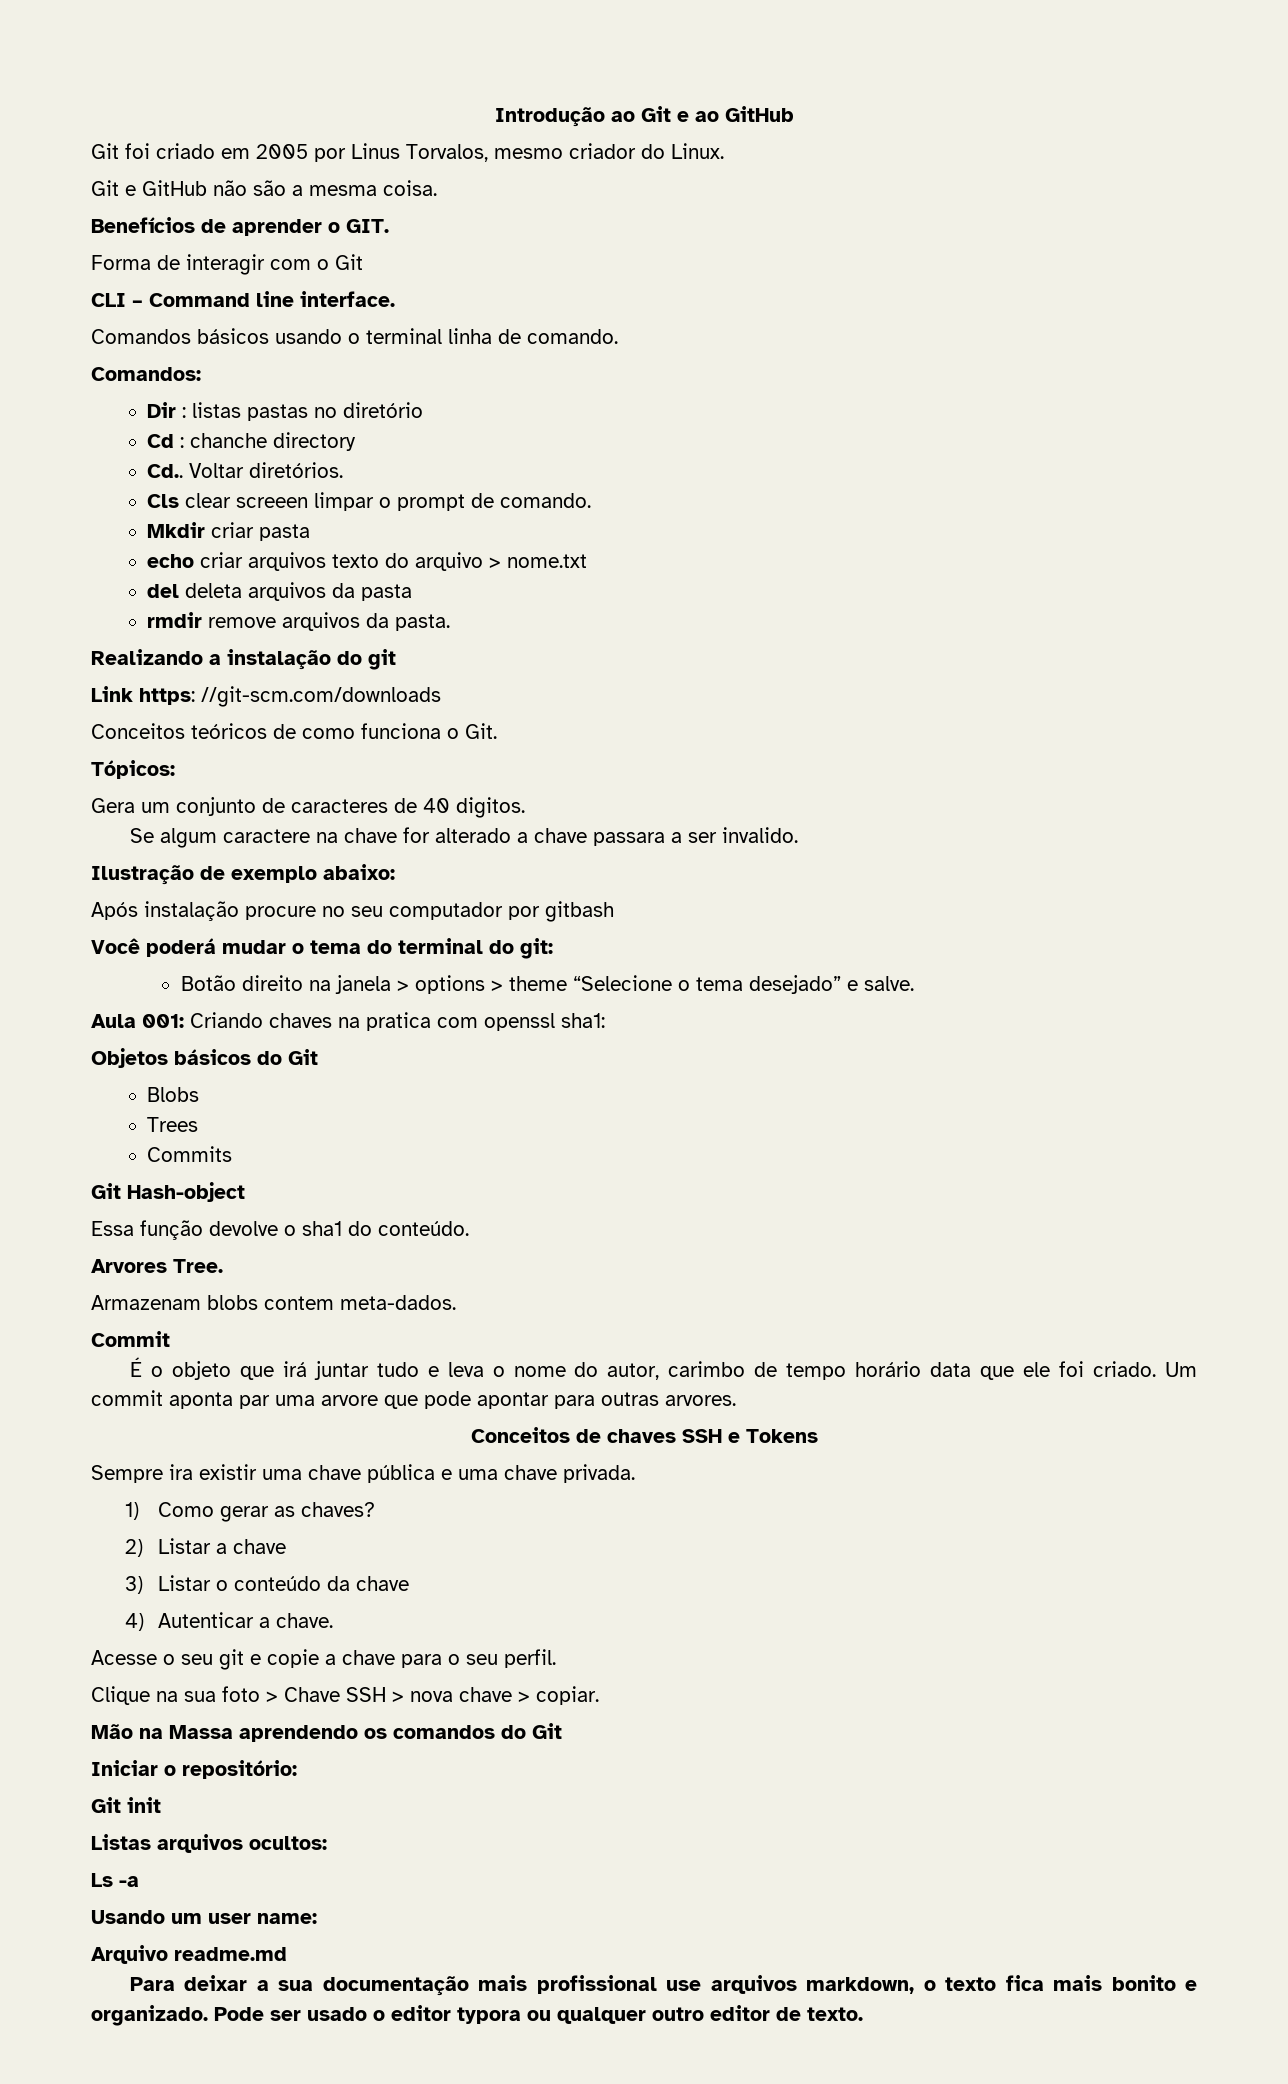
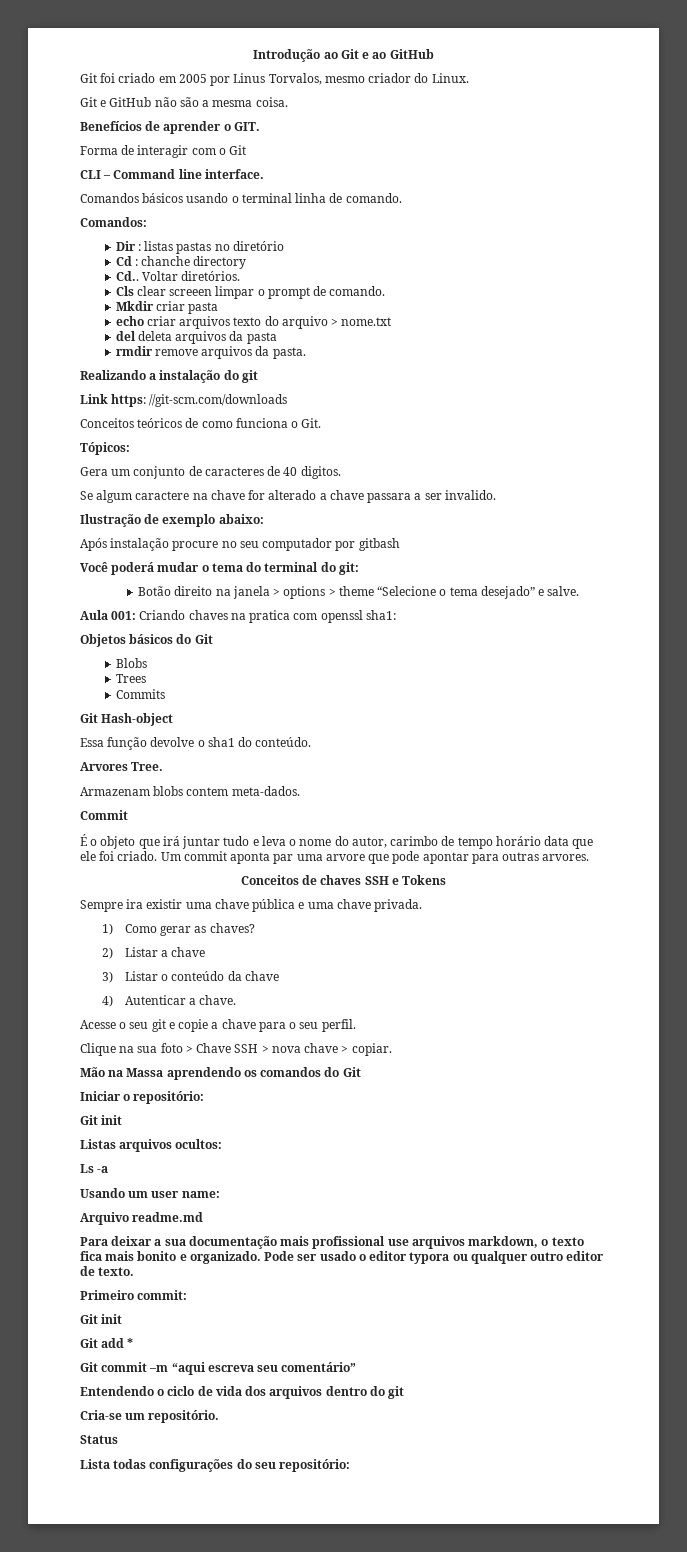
(863, 2014) none -> [80,1290,188,1300] [80,1314,123,1324] [80,1338,134,1348] [80,1362,357,1375] [80,1386,405,1399] [80,1410,220,1423] [80,1435,118,1444] [80,1459,351,1472] // Primeiro commit: // Git init // Git add * // Git commit –m “aqui escreva seu comentário” // Entendendo o ciclo de vida dos arquivos dentro do git // Cria-se um repositório. // Status // Lista todas configurações do seu repositório:

